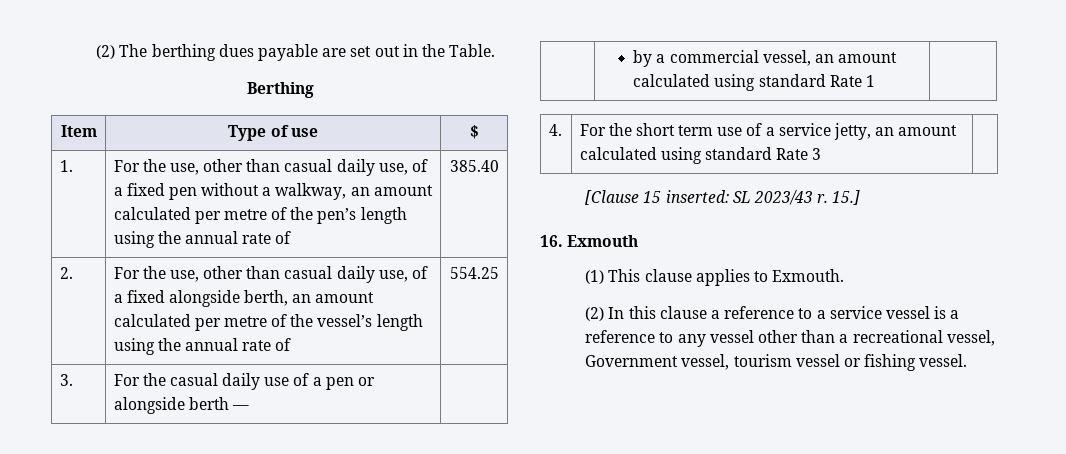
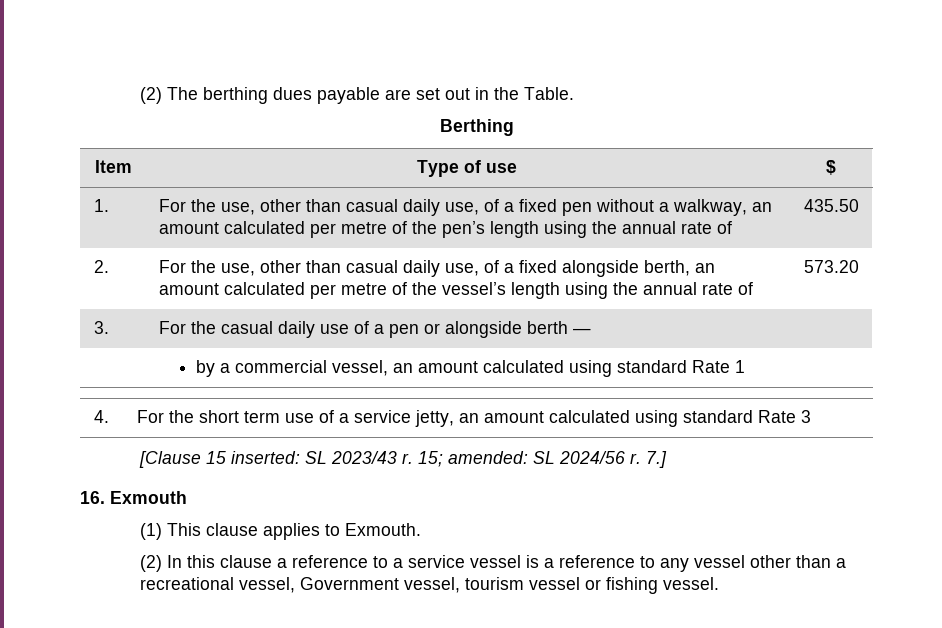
[450,160,500,172] 385.40 -> [804,199,860,212] 435.50
[450,267,500,279] 554.25 -> [804,260,860,273] 573.20
[832,190,861,205] 15.] -> [417,451,667,468] 15; amended: SL 2024/56 r. 7.]

